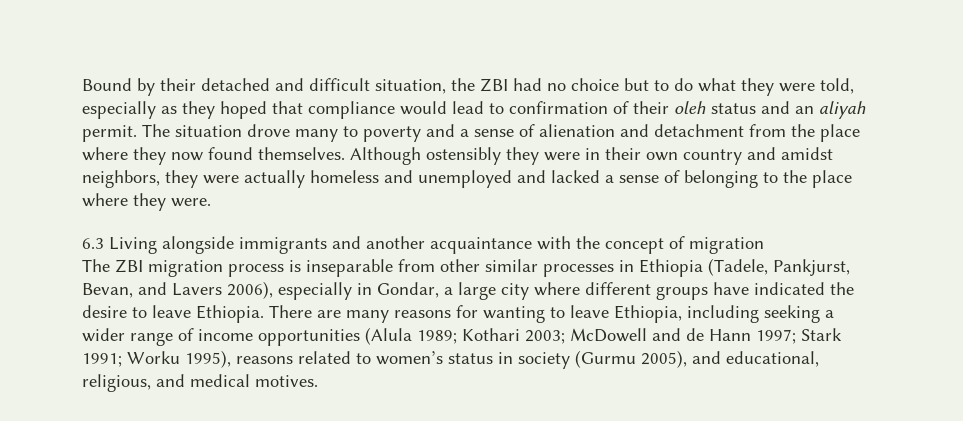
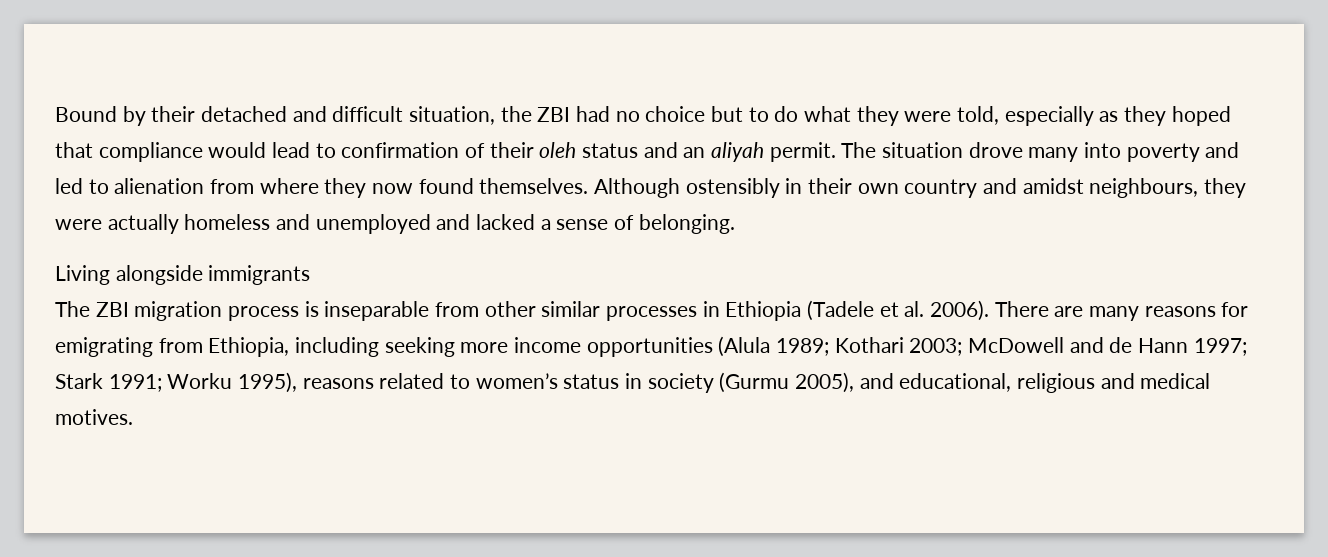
[343,126,358,137] to -> [1084,142,1122,158] into
[460,124,860,142] a sense of alienation and detachment from the place -> [55,178,255,194] led to alienation from
[506,147,580,165] they were -> (780, 188) none
[82,170,160,188] neighbors, -> [1089,178,1199,198] neighbours,
[684,170,852,188] [82,193,211,211] [82,236,764,254] belonging to the place where they were. // 6.3 Living alongside immigrants and another acquaintance with the concept of migration -> [638,214,735,234] [55,265,311,285] belonging. // Living alongside immigrants
[708,258,850,276] [82,281,854,300] [82,305,264,323] (Tadele, Pankjurst, Bevan, and Lavers 2006), especially in Gondar, a large city where different groups have indicated the desire to leave Ethiopia. -> [807,300,990,321] (Tadele et al. 2006).
[483,305,834,323] [82,328,194,346] wanting to leave Ethiopia, including seeking a wider range of -> [55,337,509,357] emigrating from Ethiopia, including seeking more
[82,374,151,392] religious, -> [1017,373,1096,393] religious

